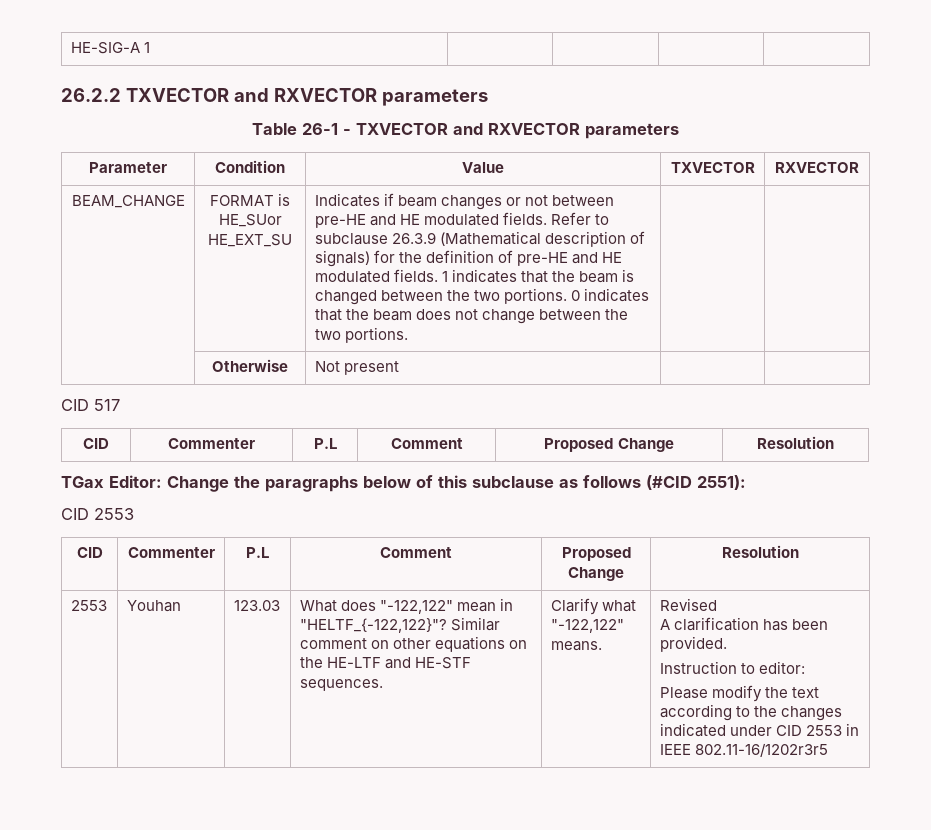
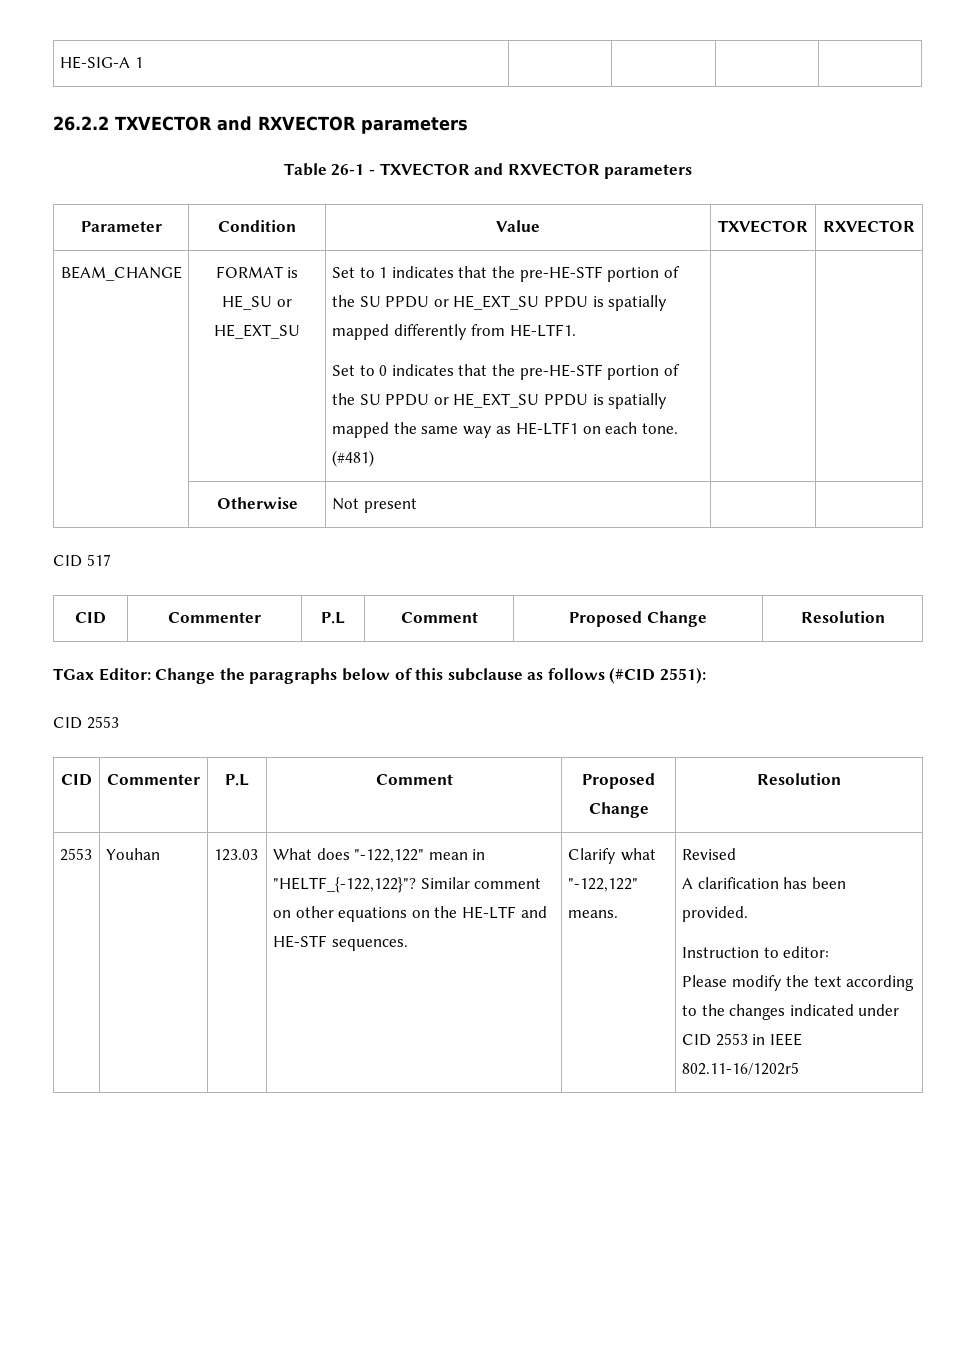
[218,214,282,227] HE_SUor -> [222,295,292,310] HE_SU or
[314,193,614,210] [314,212,609,228] [314,231,645,247] [314,250,622,267] [314,269,634,283] [314,288,649,305] [314,309,628,324] [314,327,408,343] Indicates if beam changes or not between pre-HE and HE modulated fields. Refer to subclause 26.3.9 (Mathematical description of signals) for the definition of pre-HE and HE modulated fields. 1 indicates that the beam is changed between the two portions. 0 indicates that the beam does not change between the two portions. -> [331,266,680,282] [331,295,668,311] [331,324,576,340] [331,364,680,380] [331,393,668,409] [331,422,678,438] [331,450,374,467] Set to 1 indicates that the pre-HE-STF portion of the SU PPDU or HE_EXT_SU PPDU is spatially mapped differently from HE-LTF1. // Set to 0 indicates that the pre-HE-STF portion of the SU PPDU or HE_EXT_SU PPDU is spatially mapped the same way as HE-LTF1 on each tone. (#481)
[694,743,828,757] 802.11-16/1202r3r5 -> [681,1062,799,1075] 802.11-16/1202r5

